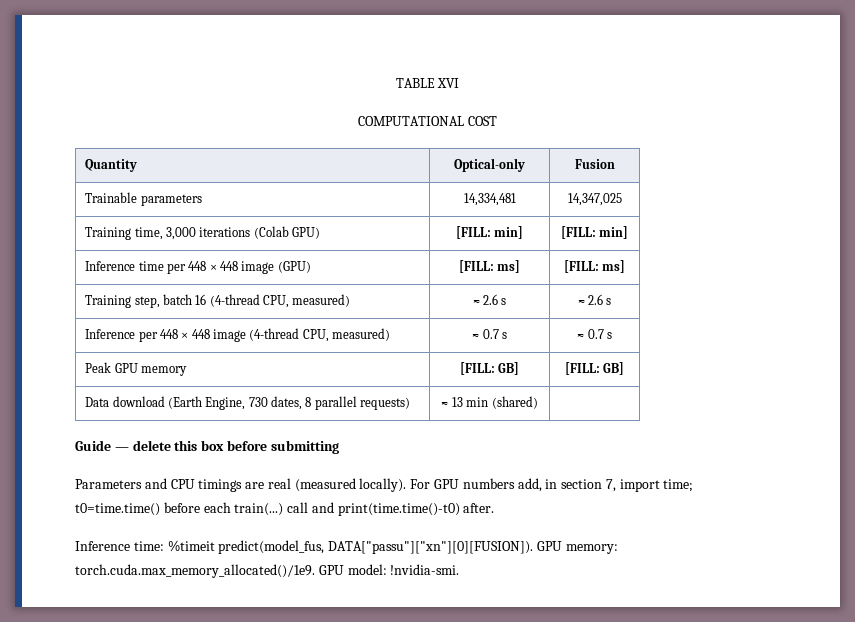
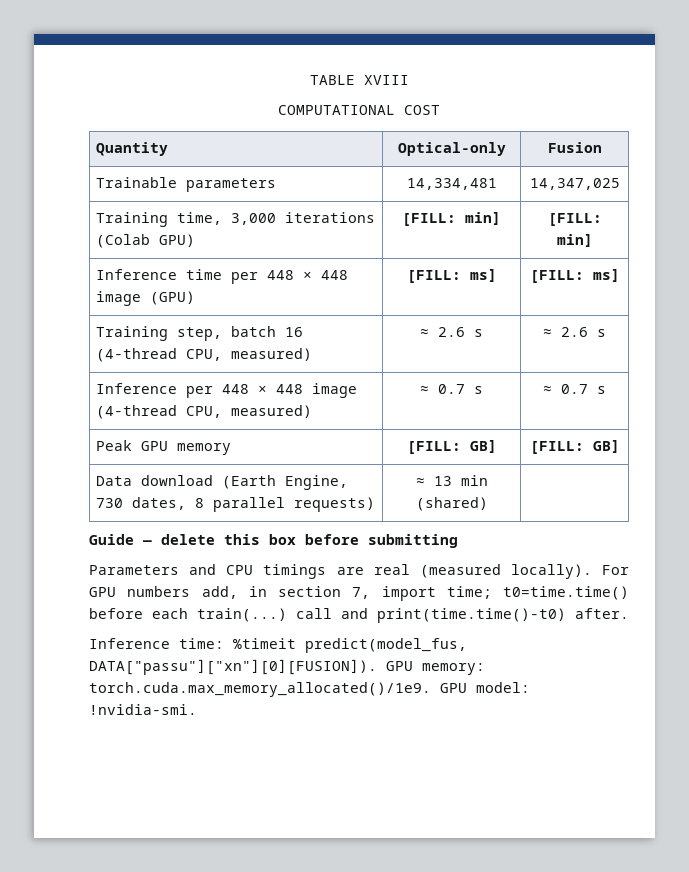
[437,78,460,88] XVI -> [363,75,409,85] XVIII

